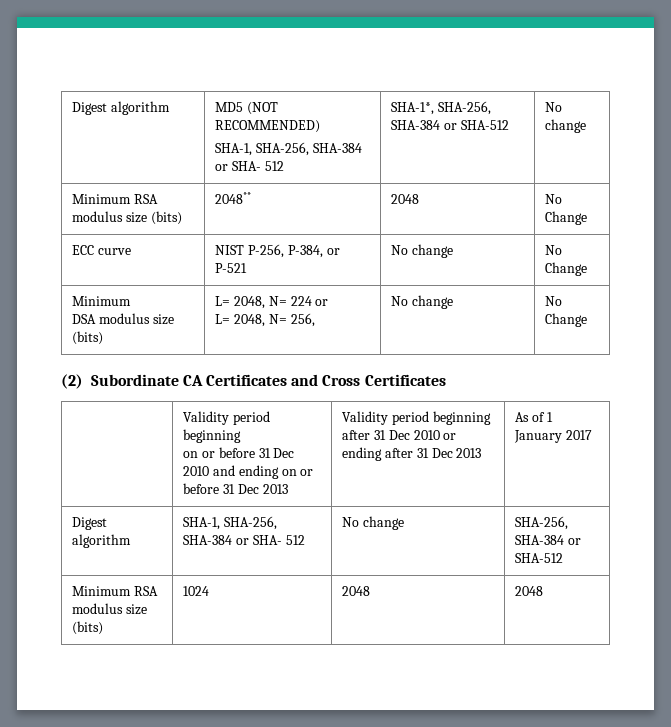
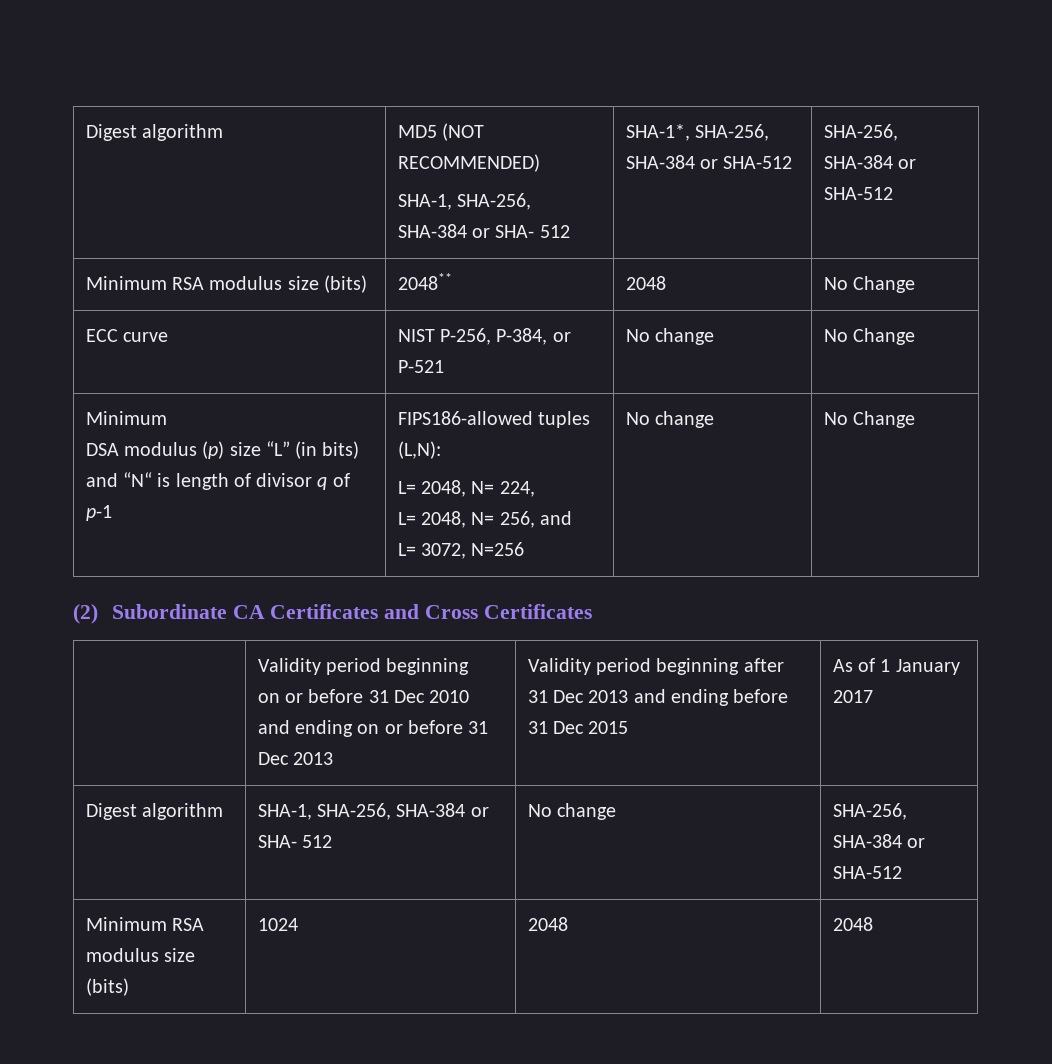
[545,102,563,112] [545,119,587,133] No change -> [823,124,898,141] [823,155,917,169] [823,187,893,200] SHA-256, SHA-384 or SHA-512
[152,314,174,325] [72,331,104,345] [215,296,329,309] size (bits) | L= 2048, N= 224 or -> [202,441,360,459] [85,472,350,490] [85,505,112,521] [397,411,591,428] [397,441,441,459] [397,480,535,497] (p) size “L” (in bits) and “N“ is length of divisor q of p-1 | FIPS186-allowed tuples (L,N): // L= 2048, N= 224,
(315, 320) none -> [539,511,572,525] [397,542,525,559] and // L= 3072, N=256
[413,430,457,440] [342,447,482,461] 2010 or ending after 31 Dec 2013 -> [588,689,789,706] [527,721,629,734] 2013 and ending before 31 Dec 2015

